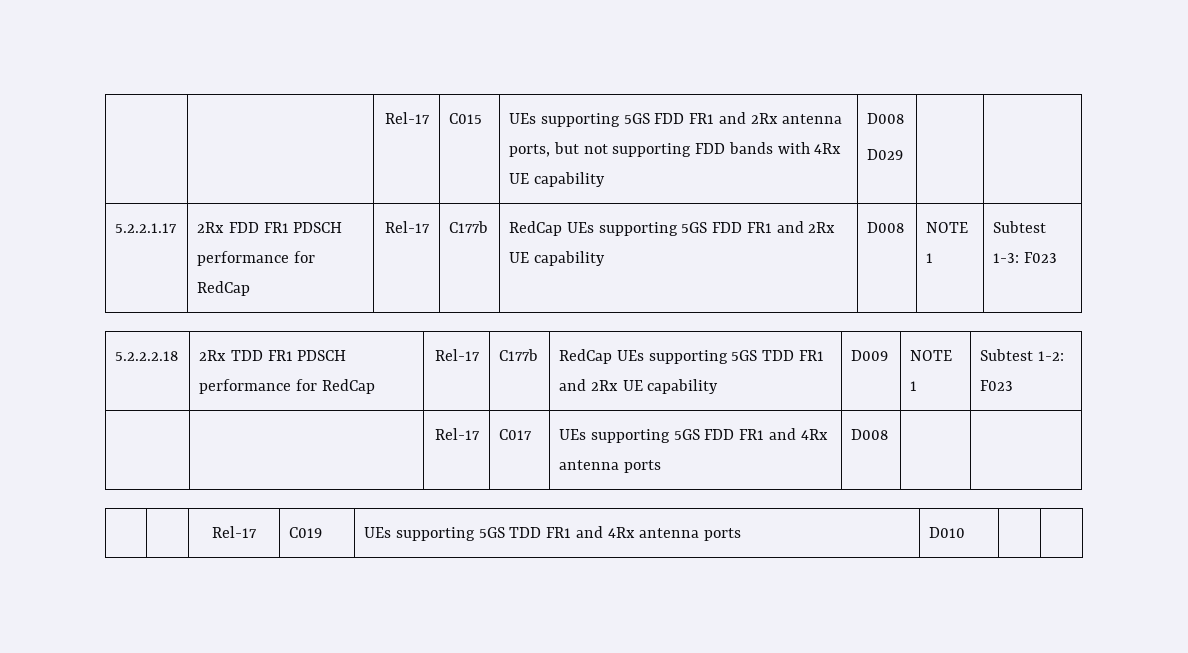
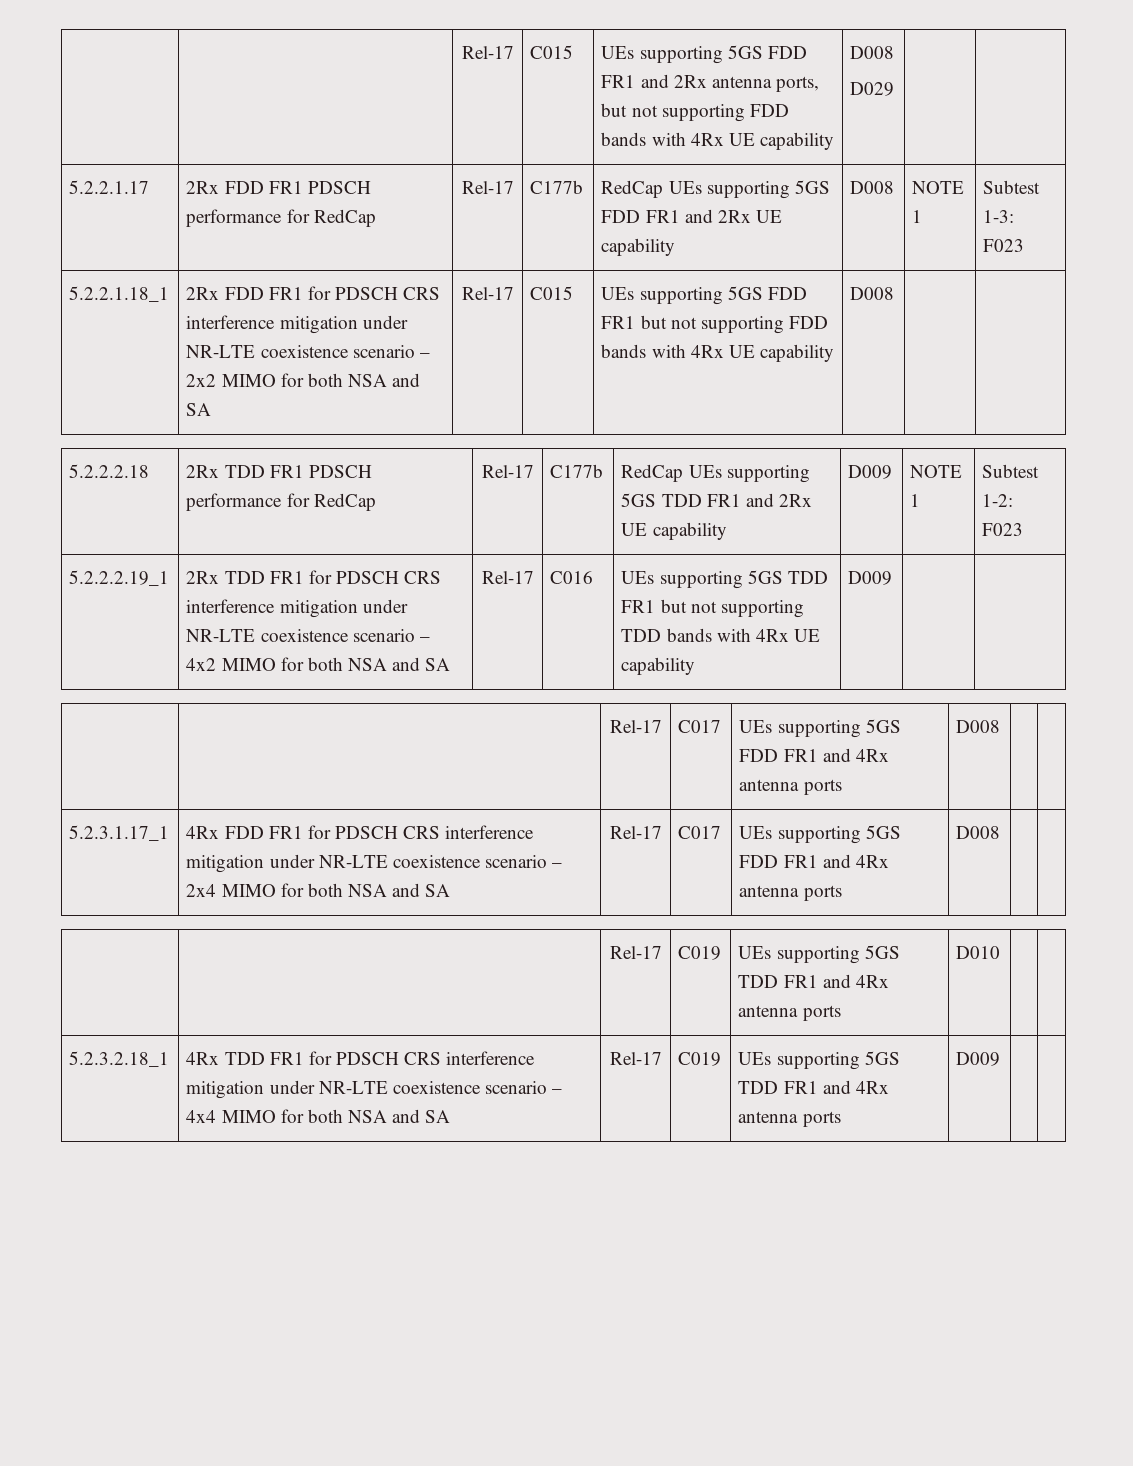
(1058, 257) none -> [69,286,170,302] [186,286,441,300] [186,315,408,334] [186,345,430,358] [186,373,421,387] [186,403,212,416] [461,287,514,300] [530,286,574,300] [601,286,807,305] [601,315,828,334] [601,344,834,362] [850,287,895,300] // 5.2.2.1.18_1 | 2Rx FDD FR1 for PDSCH CRS interference mitigation under NR-LTE coexistence scenario – 2x2 MIMO for both NSA and SA | Rel-17 | C015 | UEs supporting 5GS FDD FR1 but not supporting FDD bands with 4Rx UE capability | D008 | |
(1014, 385) | -> [69,570,170,586] [186,570,442,584] [186,599,408,618] [186,629,430,642] [186,657,451,671] [481,571,534,584] [550,571,594,584] [621,570,828,589] [621,599,804,618] [621,628,820,642] [621,657,696,675] [848,571,893,585] [609,720,662,733] [678,720,722,733] [739,719,901,738] [739,748,889,762] [739,779,842,795] [956,720,1001,733] [69,825,170,841] [186,825,535,839] [186,854,563,873] [186,883,451,897] 5.2.2.2.19_1 | 2Rx TDD FR1 for PDSCH CRS interference mitigation under NR-LTE coexistence scenario – 4x2 MIMO for both NSA and SA | Rel-17 | C016 | UEs supporting 5GS TDD FR1 but not supporting TDD bands with 4Rx UE capability | D009 | | // | | Rel-17 | C017 | UEs supporting 5GS FDD FR1 and 4Rx antenna ports | D008 | | // 5.2.3.1.17_1 | 4Rx FDD FR1 for PDSCH CRS interference mitigation under NR-LTE coexistence scenario – 2x4 MIMO for both NSA and SA
(966, 532) none -> [69,1051,170,1067] [186,1051,536,1065] [186,1080,563,1099] [186,1109,451,1123] [609,1052,662,1065] [678,1052,722,1066] [738,1051,900,1070] [738,1080,889,1094] [738,1111,841,1127] [956,1052,1001,1066] // 5.2.3.2.18_1 | 4Rx TDD FR1 for PDSCH CRS interference mitigation under NR-LTE coexistence scenario – 4x4 MIMO for both NSA and SA | Rel-17 | C019 | UEs supporting 5GS TDD FR1 and 4Rx antenna ports | D009 | |

